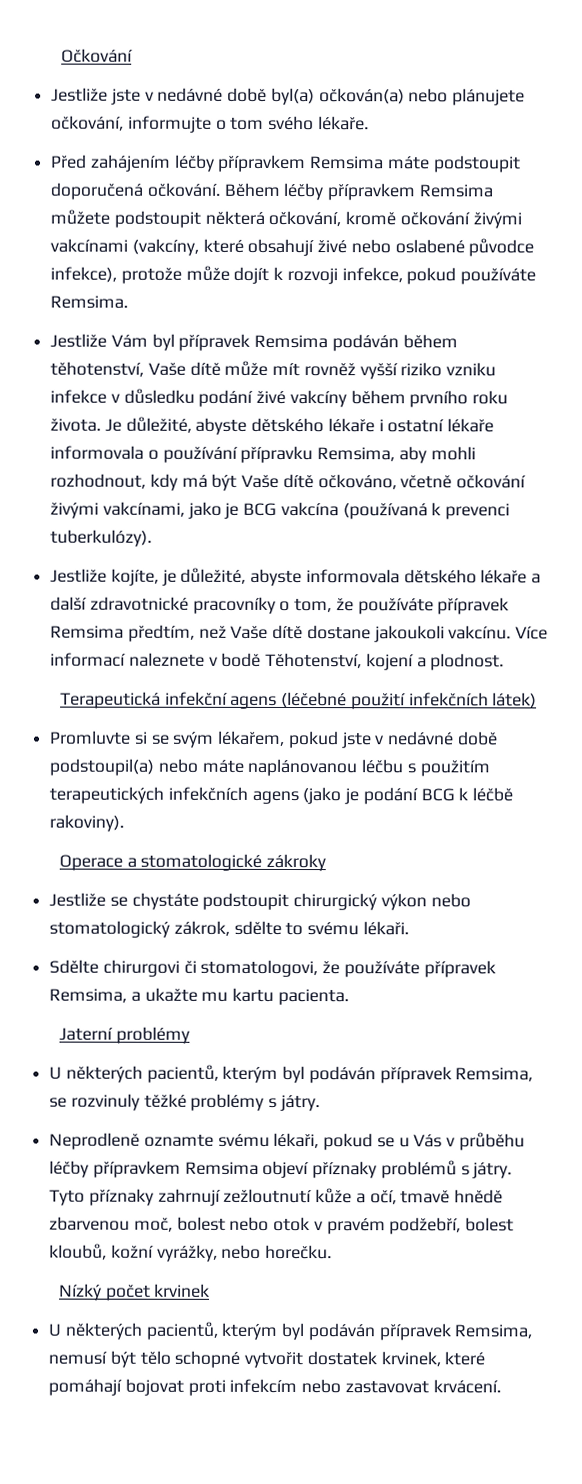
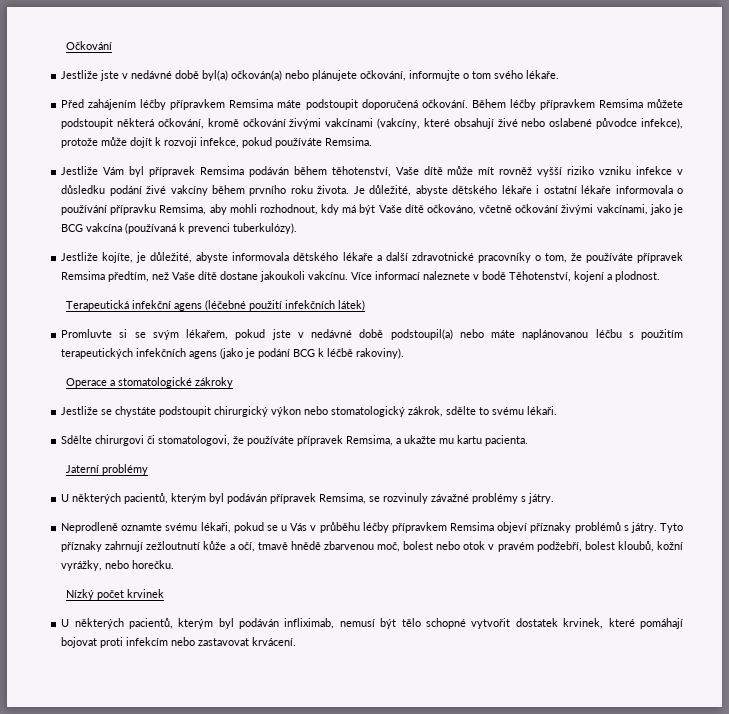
[143,1093,187,1108] těžké -> [431,494,470,502] závažné
[378,1323,533,1341] přípravek Remsima, -> [284,618,335,629] infliximab,

